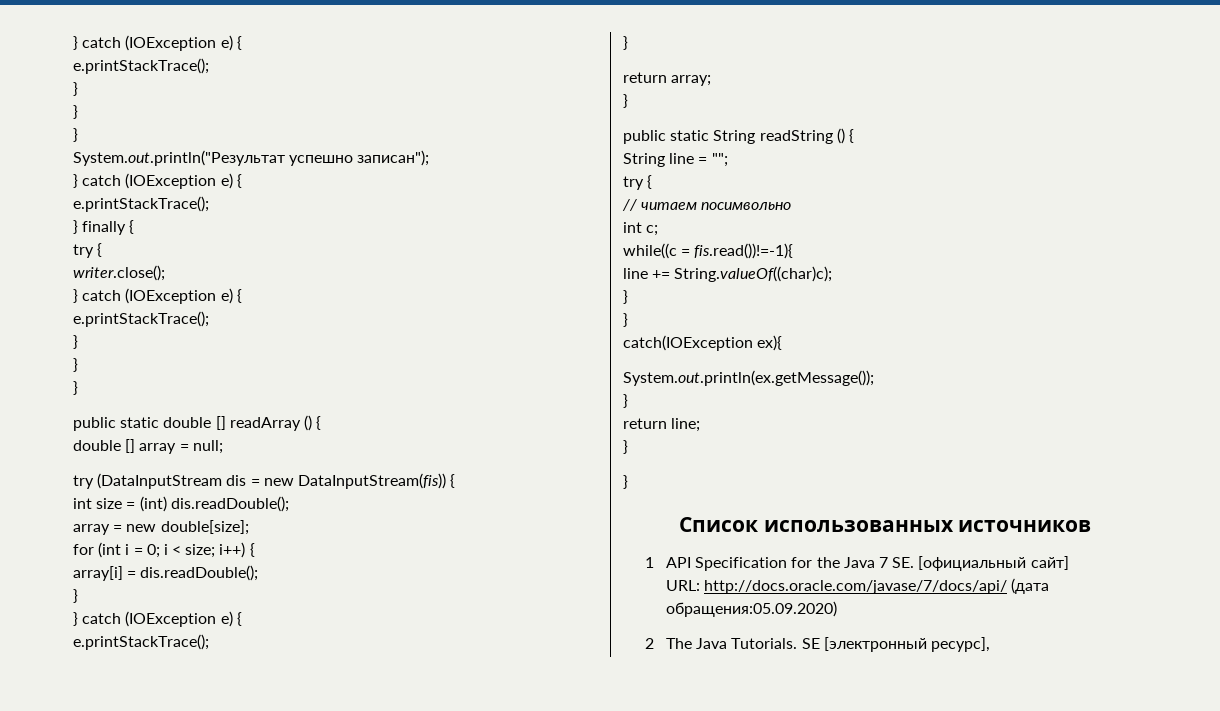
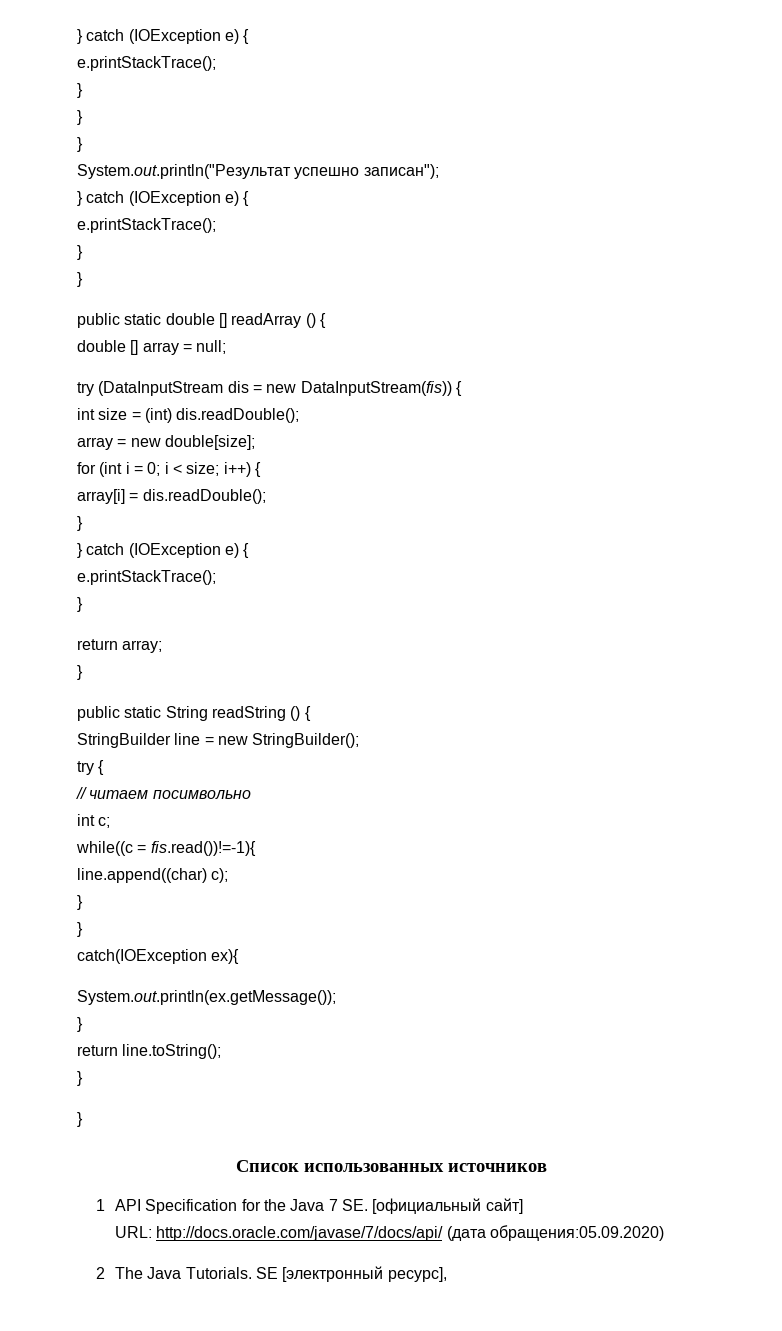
[73,220,135,235] [73,243,103,258] [73,265,165,281] [73,288,242,304] [73,311,209,327] [73,335,78,349] // } finally { // try { // writer.close(); // } catch (IOException e) { // e.printStackTrace(); // } -> (216, 225) none
[623,153,665,167] String -> [77,733,171,748] StringBuilder
[711,153,728,167] ""; -> [217,733,360,748] new StringBuilder();
[623,266,833,282] line += String.valueOf((char)c); -> [77,868,229,883] line.append((char) c);
[671,418,701,432] line; -> [122,1044,222,1059] line.toString();

